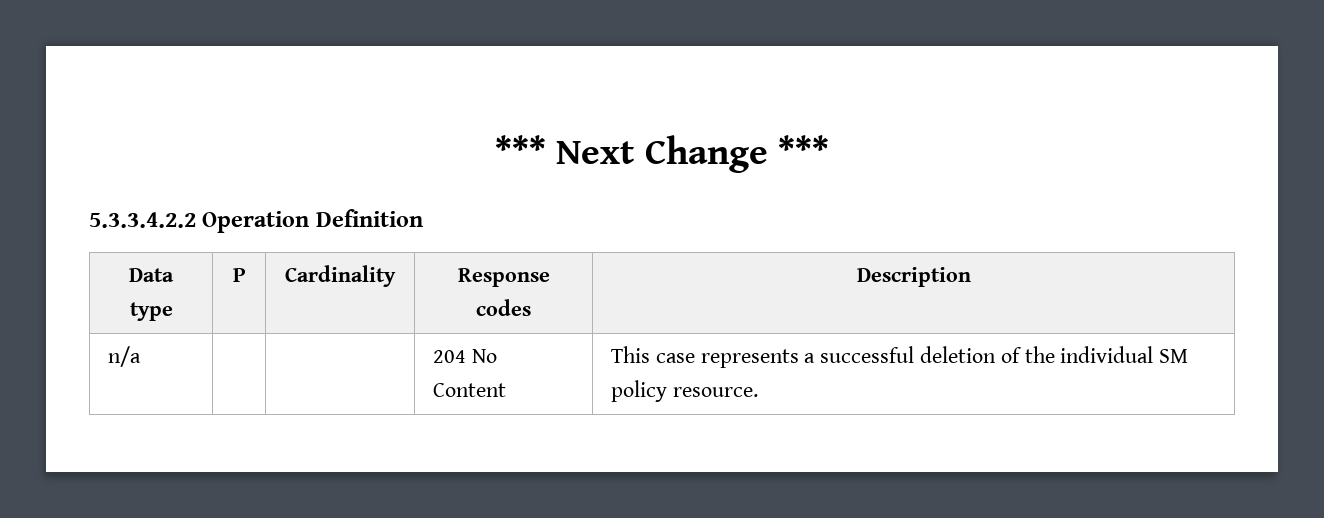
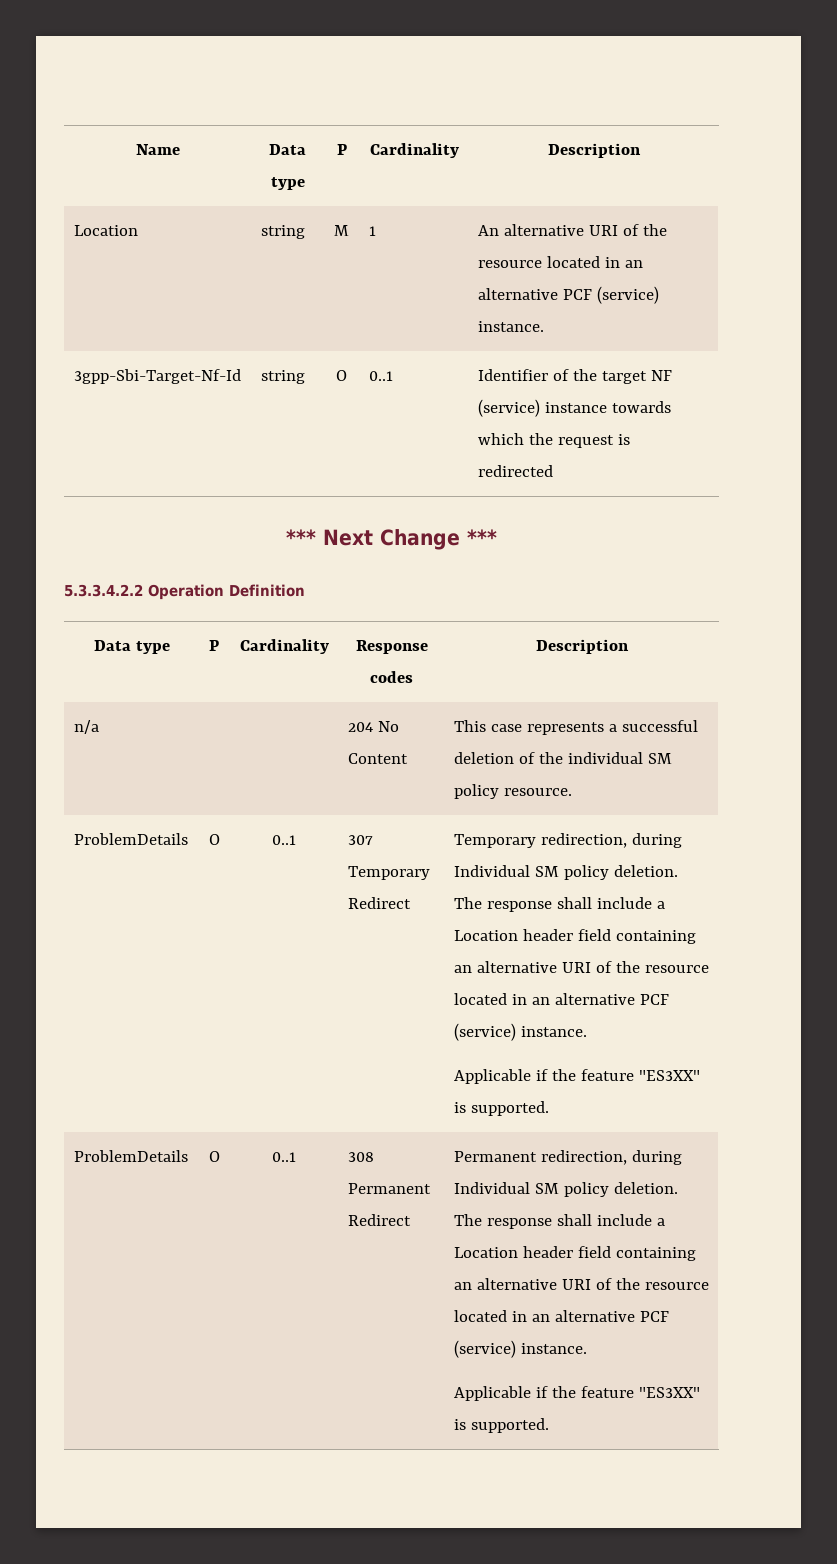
(495, 149) none -> [136,144,180,155] [269,144,306,155] [270,177,305,190] [336,144,347,155] [369,143,459,158] [547,143,641,158] [73,225,138,236] [260,225,305,239] [334,225,349,236] [368,226,376,236] [477,224,667,236] [477,256,643,268] [477,286,659,304] [477,321,544,332] [73,369,241,384] [260,370,305,384] [336,370,347,381] [368,371,393,381] [477,369,672,384] [477,399,671,417] [477,433,630,448] [477,465,553,477] Name | Data type | P | Cardinality | Description // Location | string | M | 1 | An alternative URI of the resource located in an alternative PCF (service) instance. // 3gpp-Sbi-Target-Nf-Id | string | O | 0..1 | Identifier of the target NF (service) instance towards which the request is redirected //
(758, 392) none -> [73,833,188,845] [208,834,220,845] [272,835,296,845] [347,835,373,845] [347,866,430,880] [347,897,411,909] [453,833,682,848] [453,865,678,880] [453,897,665,912] [453,929,696,944] [453,961,709,973] [453,993,669,1005] [453,1023,587,1041] [453,1069,700,1084] [453,1101,549,1116] [73,1150,188,1162] [208,1151,220,1162] [272,1152,296,1162] [347,1152,374,1162] [347,1183,431,1194] [347,1214,411,1226] [453,1150,682,1165] [453,1182,678,1197] [453,1214,665,1229] [453,1246,696,1261] [453,1278,709,1290] [453,1310,669,1322] [453,1340,587,1358] [453,1386,700,1401] [453,1418,549,1433] // ProblemDetails | O | 0..1 | 307 Temporary Redirect | Temporary redirection, during Individual SM policy deletion. The response shall include a Location header field containing an alternative URI of the resource located in an alternative PCF (service) instance. // Applicable if the feature "ES3XX" is supported. // ProblemDetails | O | 0..1 | 308 Permanent Redirect | Permanent redirection, during Individual SM policy deletion. The response shall include a Location header field containing an alternative URI of the resource located in an alternative PCF (service) instance. // Applicable if the feature "ES3XX" is supported.

